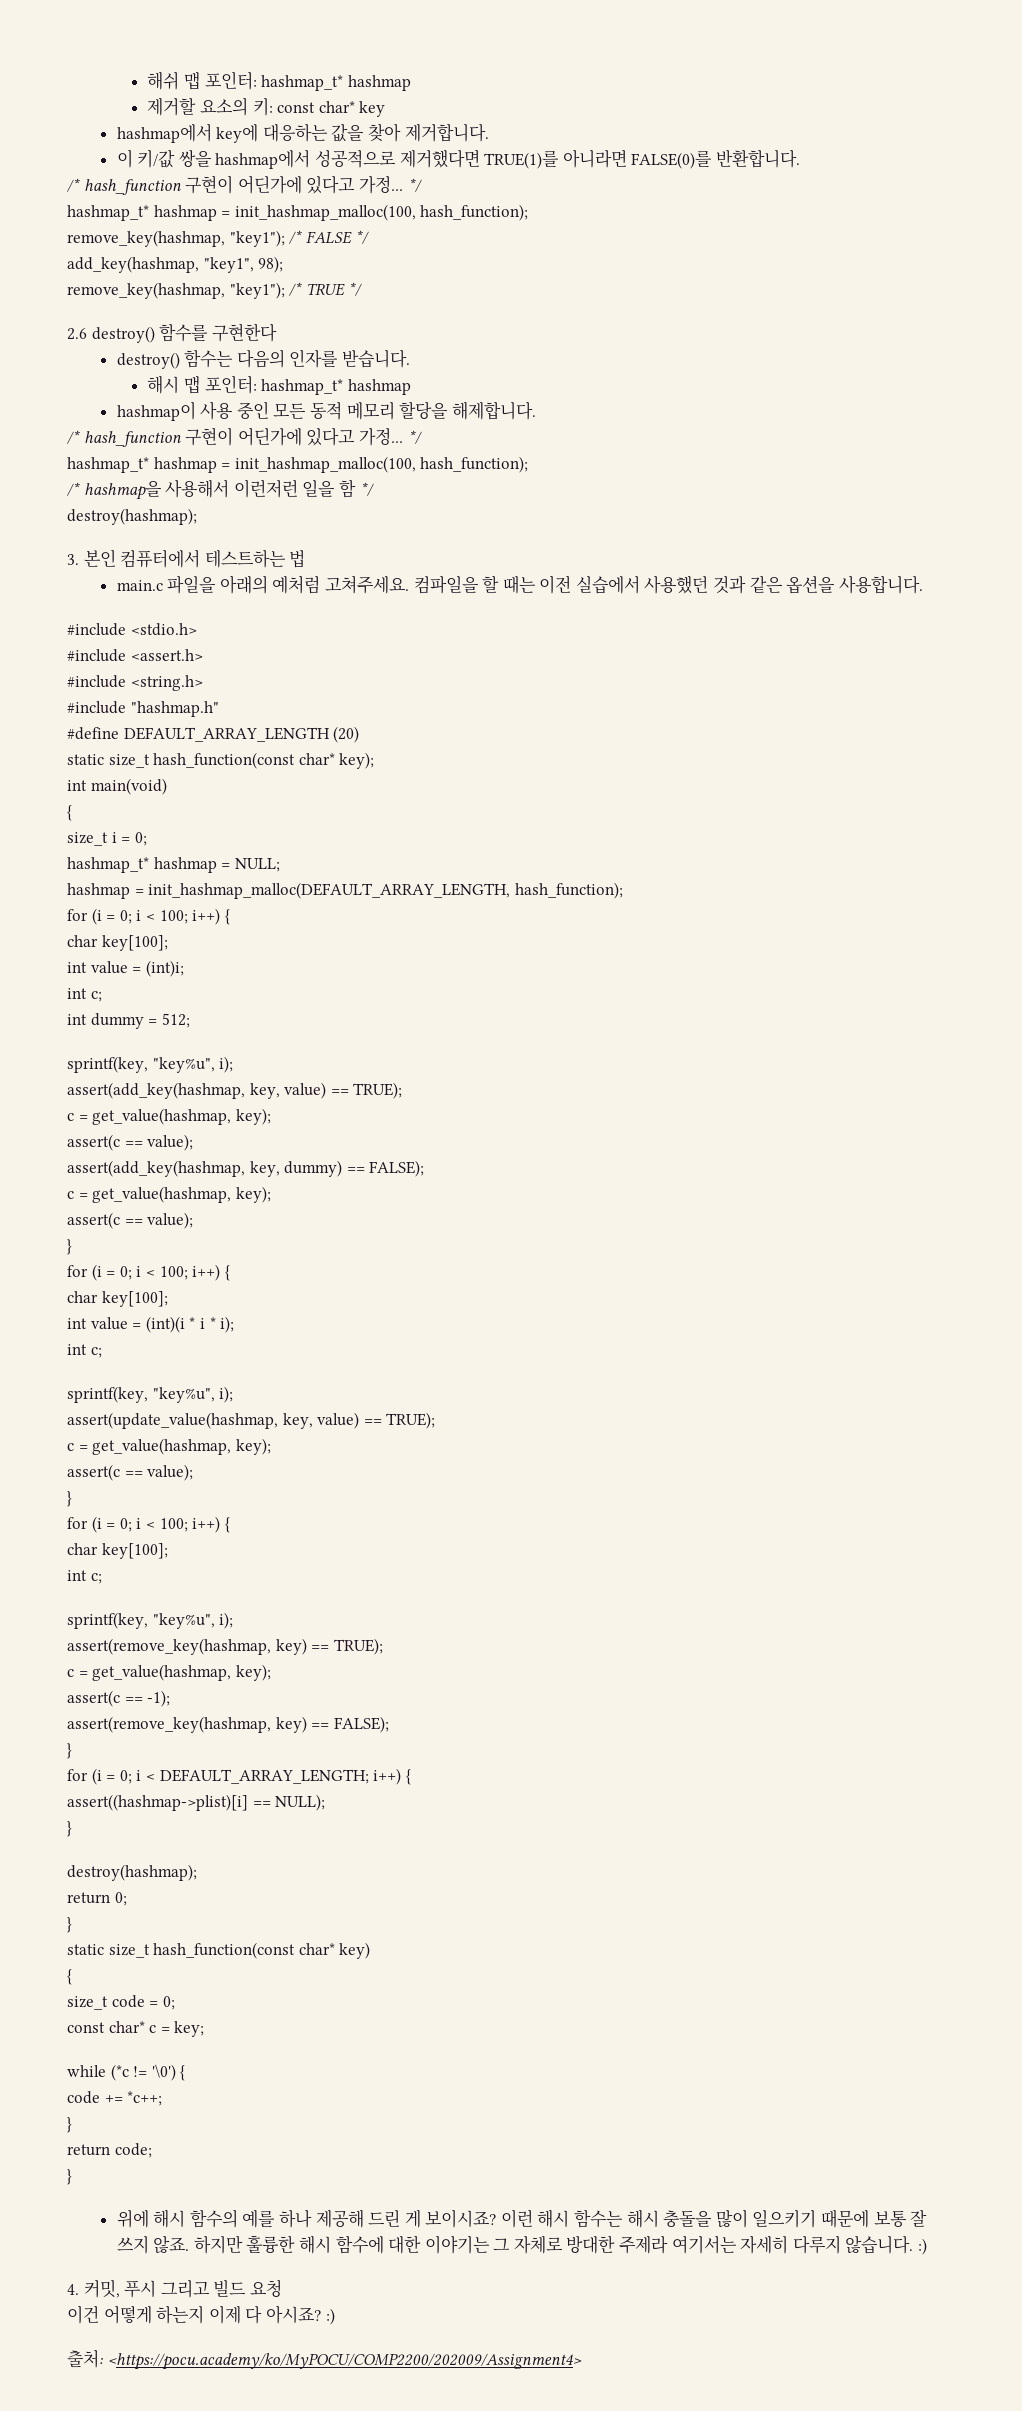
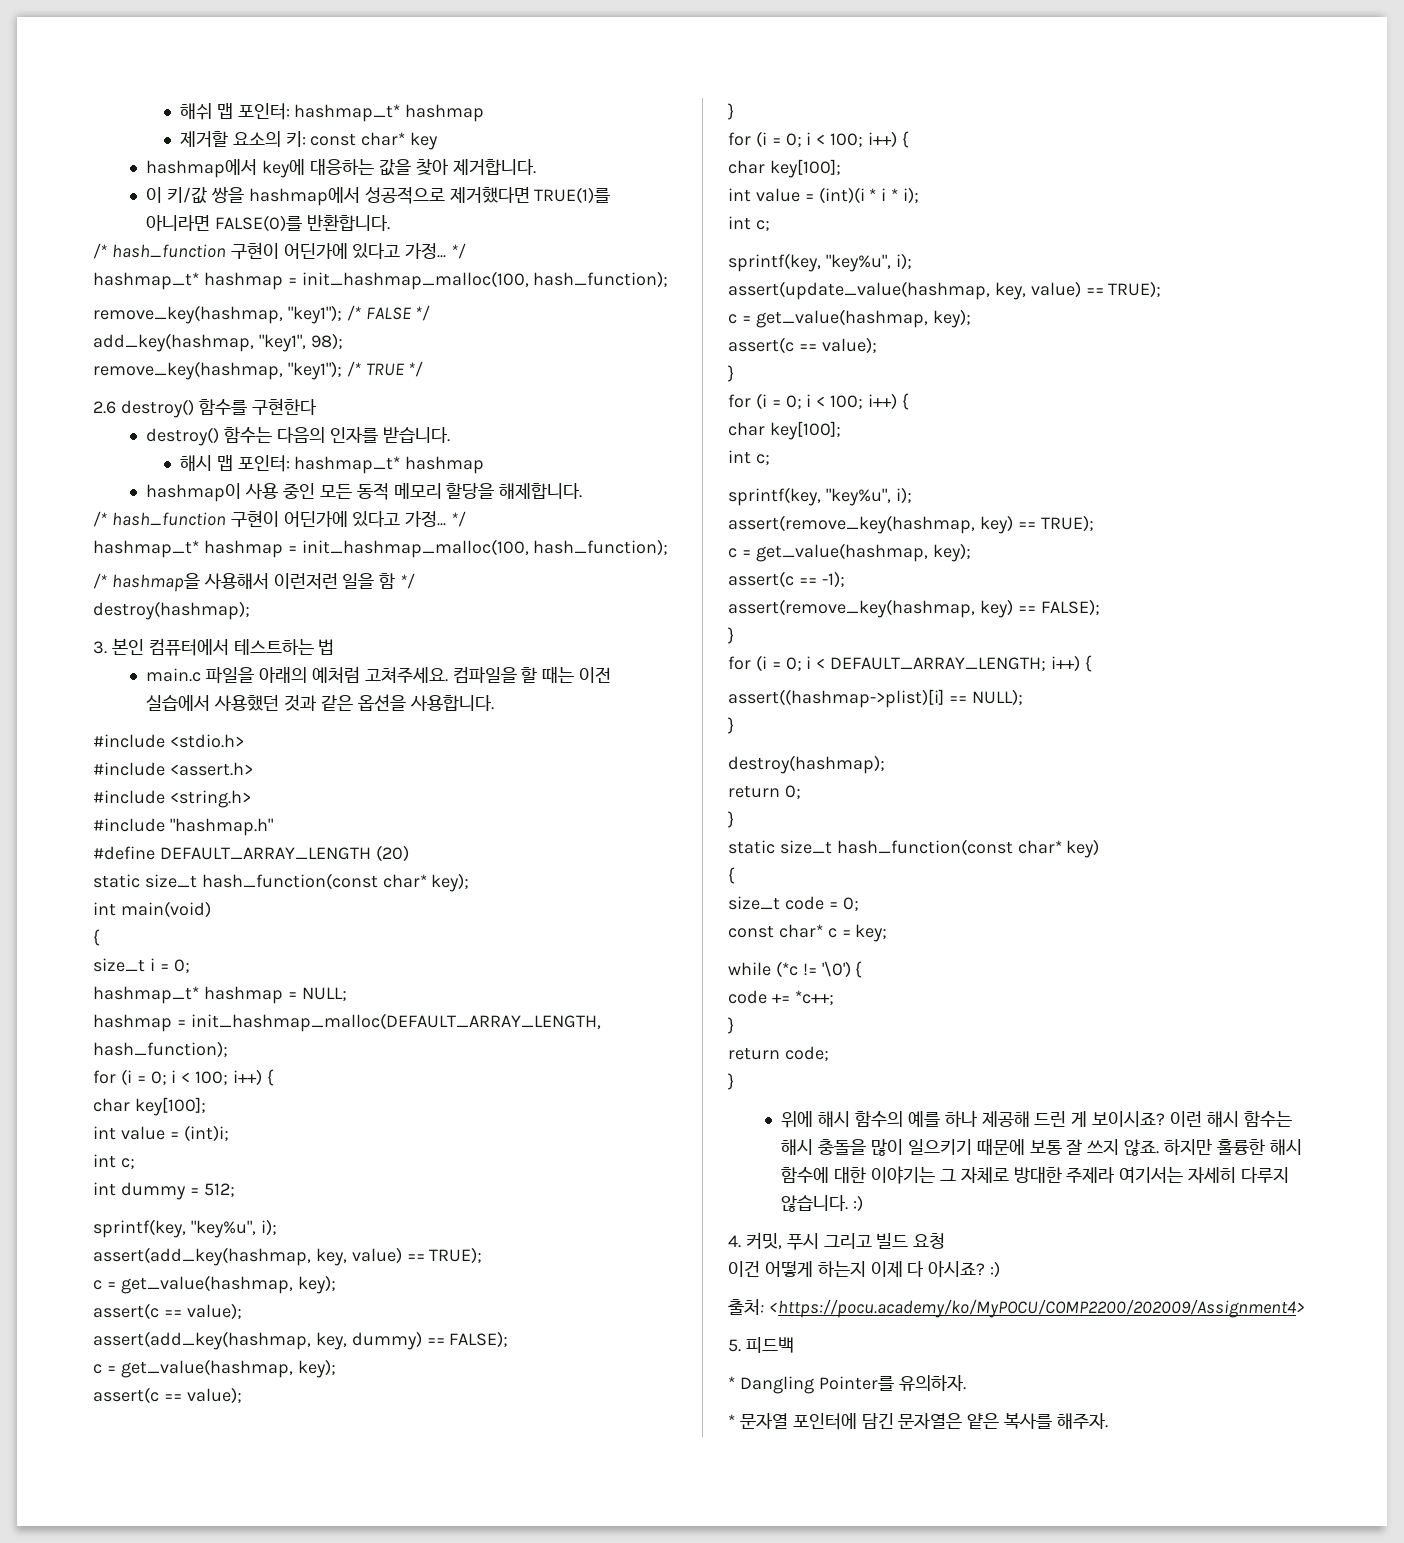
(582, 2361) none -> [728,1337,794,1353] [728,1375,966,1394] [728,1413,1109,1430] // 5. 피드백 // * Dangling Pointer를 유의하자. // * 문자열 포인터에 담긴 문자열은 얕은 복사를 해주자.

